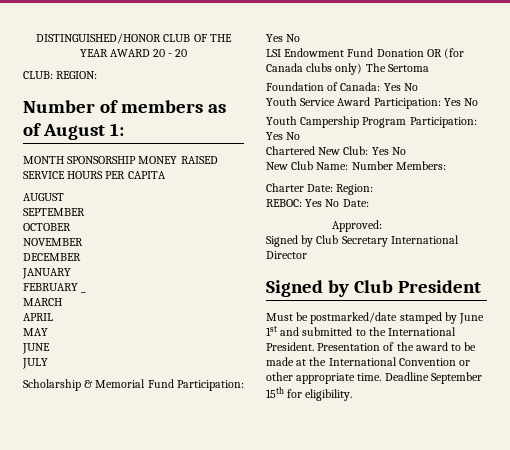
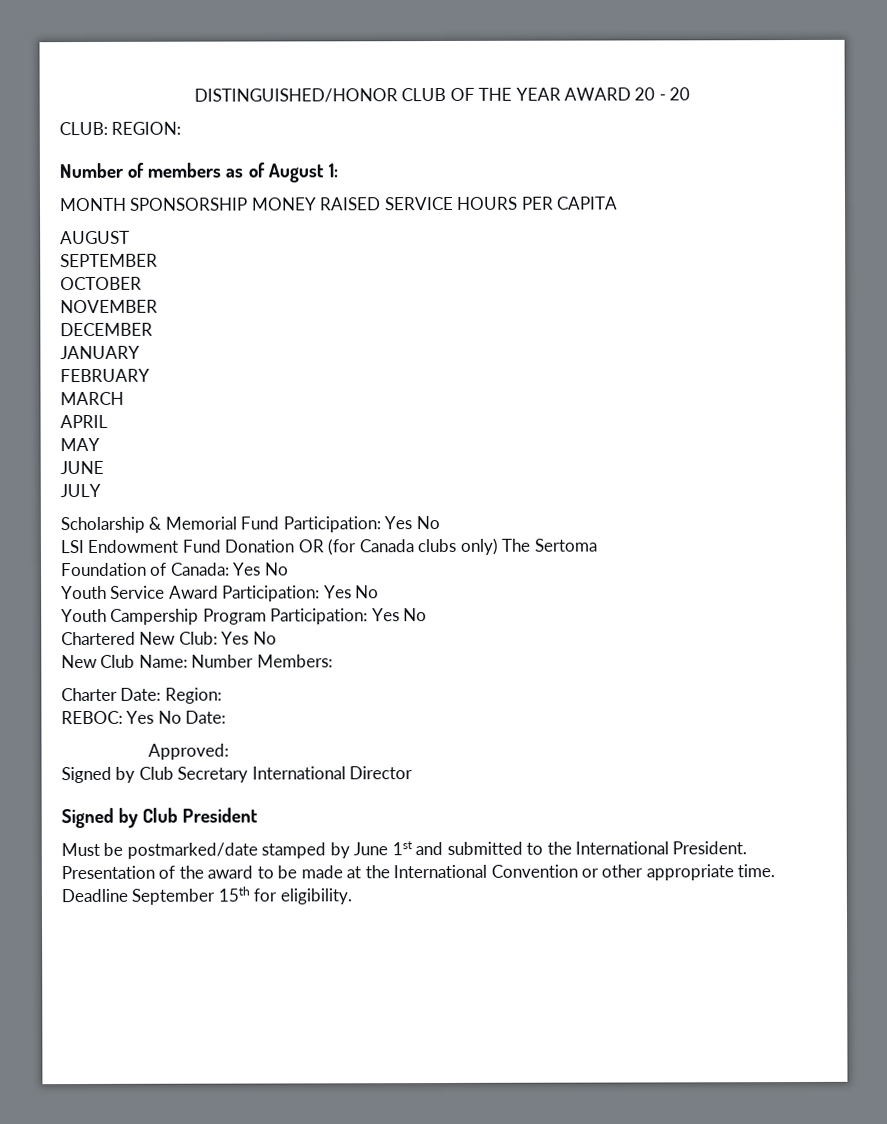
[81,291,87,293] _ -> (150, 375) none

